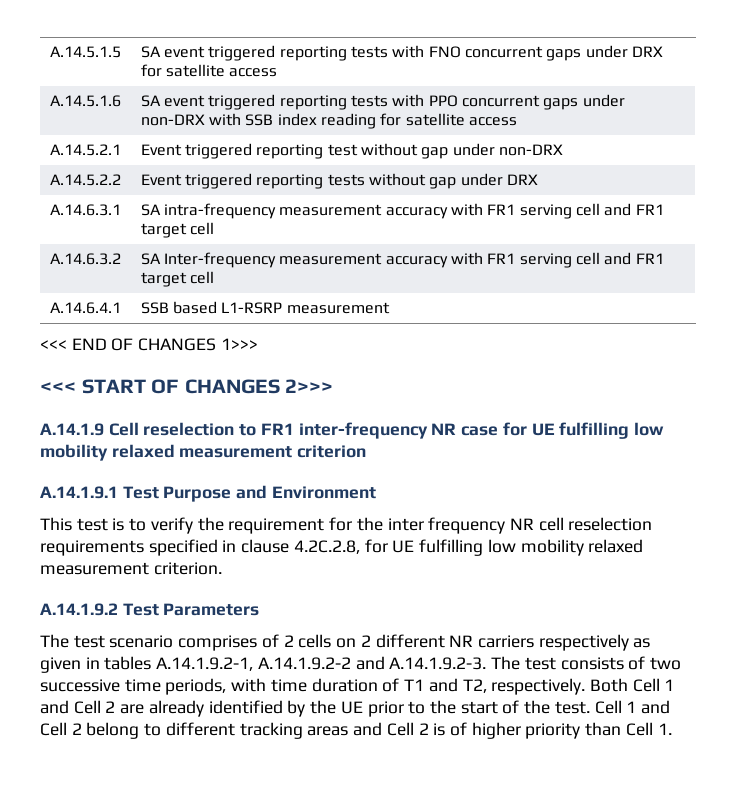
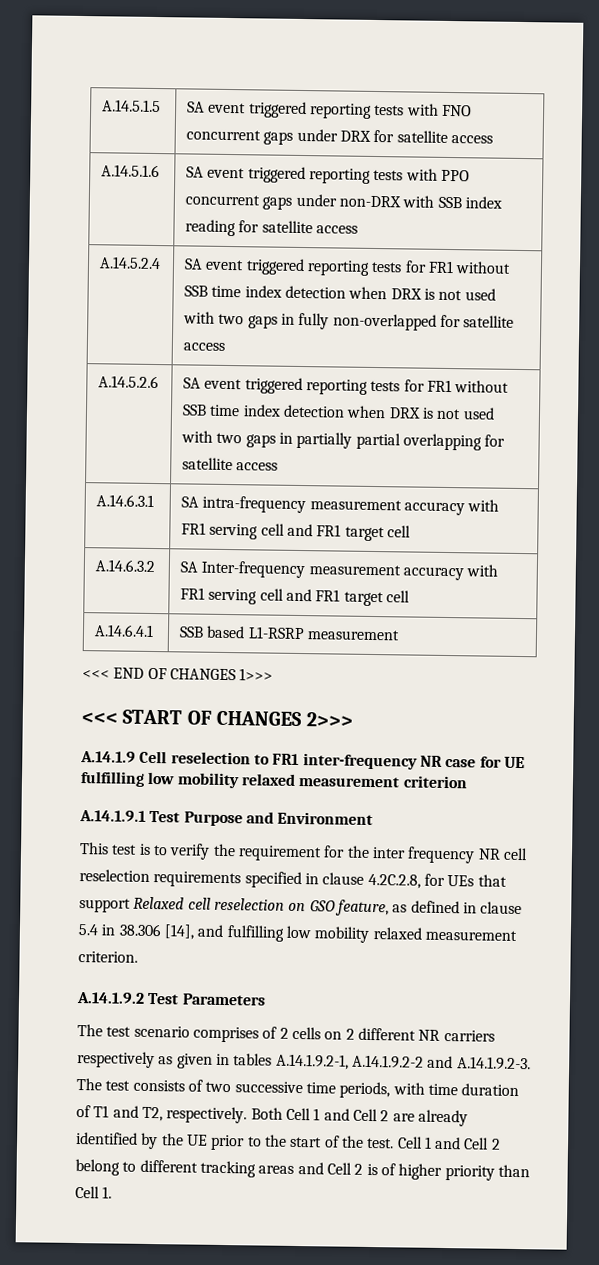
[49,144,121,156] [140,143,563,159] [49,174,121,186] [140,173,538,189] A.14.5.2.1 | Event triggered reporting test without gap under non-DRX // A.14.5.2.2 | Event triggered reporting tests without gap under DRX -> [99,256,162,270] [184,258,512,276] [184,285,496,301] [183,311,515,331] [183,342,226,351] [98,375,160,389] [183,377,510,395] [182,404,495,420] [181,430,506,451] [182,457,279,471] A.14.5.2.4 | SA event triggered reporting tests for FR1 without SSB time index detection when DRX is not used with two gaps in fully non-overlapped for satellite access // A.14.5.2.6 | SA event triggered reporting tests for FR1 without SSB time index detection when DRX is not used with two gaps in partially partial overlapping for satellite access
[392,540,415,553] UE -> [447,874,507,887] [79,896,523,917] [78,923,225,940] UEs that support Relaxed cell reselection on GSO feature, as defined in clause 5.4 in 38.306 [14], and

